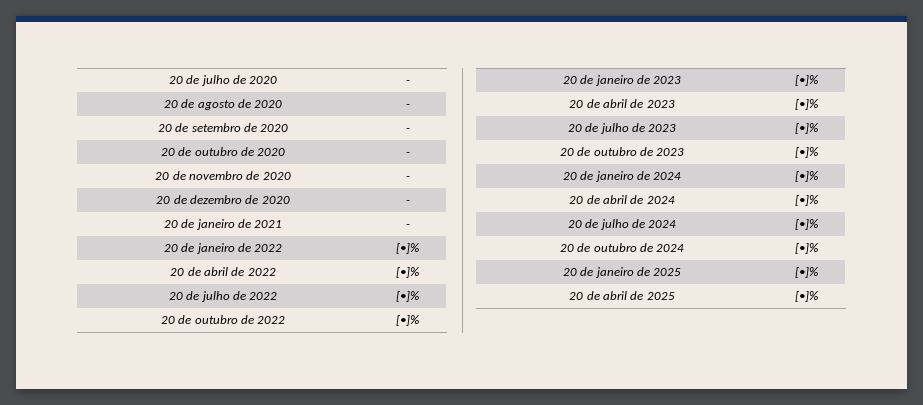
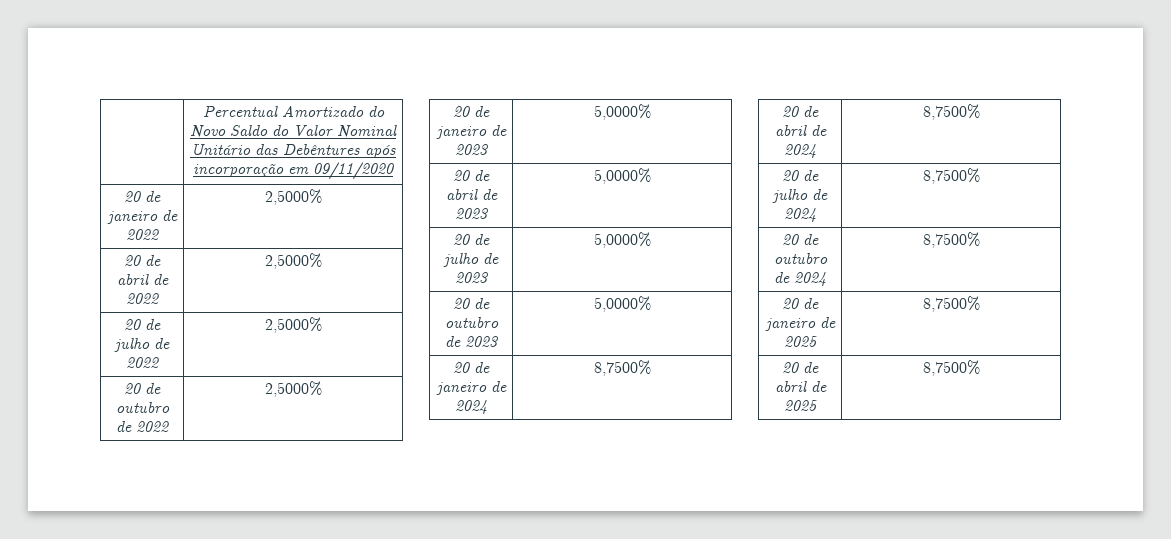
[168,75,278,86] [405,80,410,84] [163,99,283,110] [405,104,410,108] [157,123,289,132] [405,128,410,132] [160,147,286,156] [405,152,410,156] [155,171,291,180] [405,176,410,180] [156,195,290,204] [405,200,410,204] [163,219,283,230] [405,224,410,228] 20 de julho de 2020 | - // 20 de agosto de 2020 | - // 20 de setembro de 2020 | - // 20 de outubro de 2020 | - // 20 de novembro de 2020 | - // 20 de dezembro de 2020 | - // 20 de janeiro de 2021 | - -> [202,105,385,117] [190,125,397,138] [190,144,396,158] [193,162,394,180] | Percentual Amortizado do Novo Saldo do Valor Nominal Unitário das Debêntures após incorporação em 09/11/2020
[396,243,419,254] [•]% -> [264,189,322,205] 2,5000%
[396,267,419,278] [•]% -> [264,253,322,269] 2,5000%
[396,291,419,302] [•]% -> [264,317,322,333] 2,5000%
[396,315,419,326] [•]% -> [264,381,322,397] 2,5000%
[795,75,818,86] [•]% -> [593,104,651,120] 5,0000%
[795,99,818,110] [•]% -> [593,168,651,184] 5,0000%
[795,123,818,134] [•]% -> [593,232,651,248] 5,0000%
[795,147,818,158] [•]% -> [593,296,651,312] 5,0000%
[795,171,818,182] [•]% -> [593,360,651,376] 8,7500%
[795,195,818,206] [•]% -> [922,104,980,120] 8,7500%
[795,219,818,230] [•]% -> [922,168,980,184] 8,7500%
[795,243,818,254] [•]% -> [922,232,980,248] 8,7500%
[795,267,818,278] [•]% -> [922,296,980,312] 8,7500%
[795,291,818,302] [•]% -> [922,360,980,376] 8,7500%

